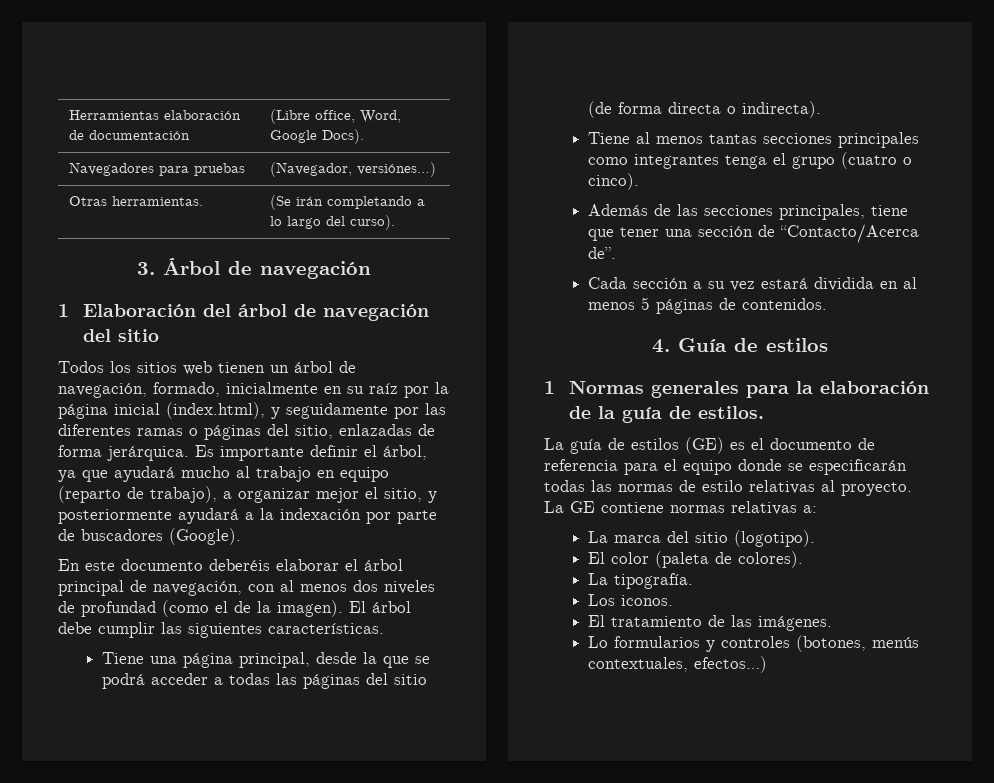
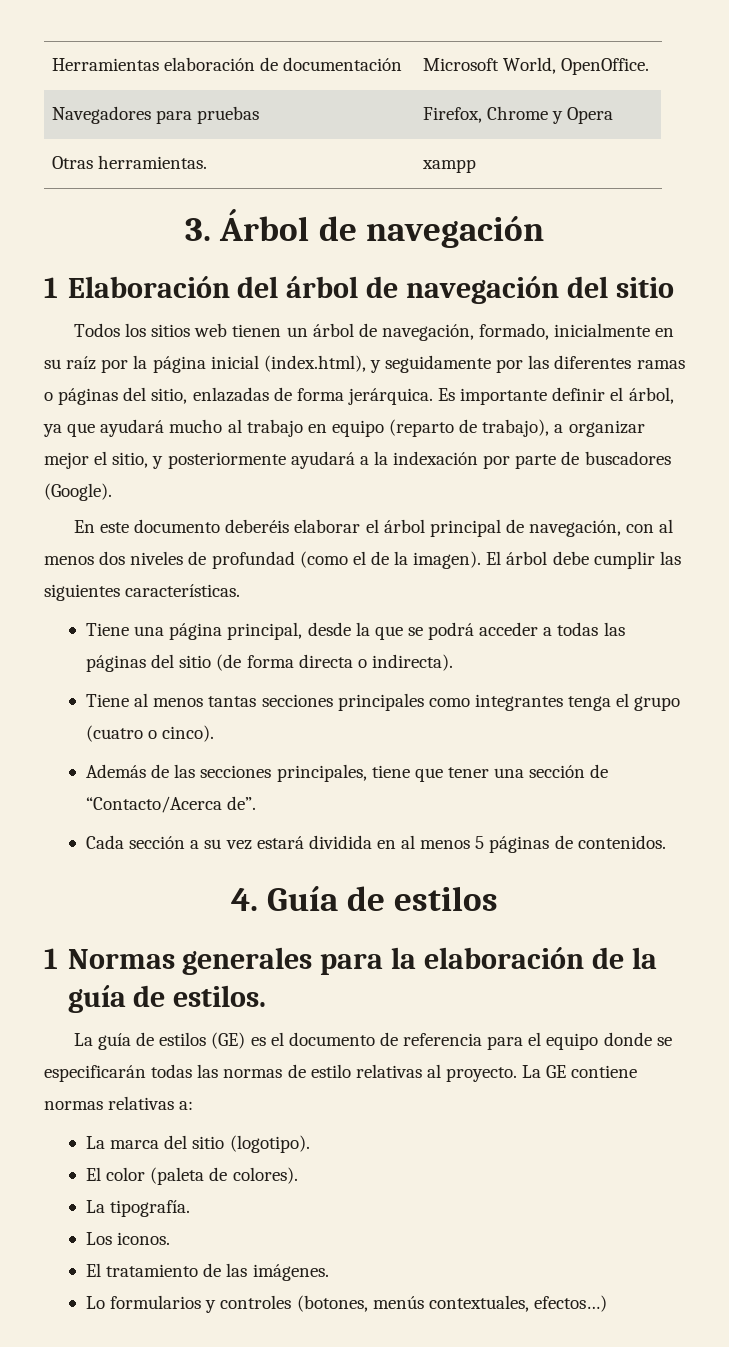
[269,109,401,124] [269,129,364,144] [68,162,245,176] [269,162,436,177] [68,196,203,206] [269,195,425,210] [269,215,395,230] (Libre office, Word, Google Docs). // Navegadores para pruebas | (Navegador, versiónes…) // Otras herramientas. | (Se irán completando a lo largo del curso). -> [422,57,650,75] [51,106,260,124] [422,106,614,124] [51,155,207,169] [421,159,476,173] Microsoft World, OpenOffice. // Navegadores para pruebas | Firefox, Chrome y Opera // Otras herramientas. | xampp

